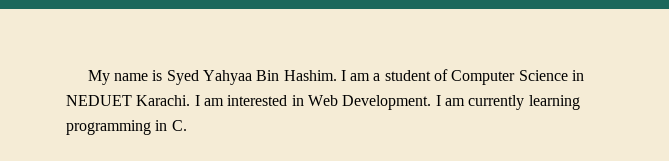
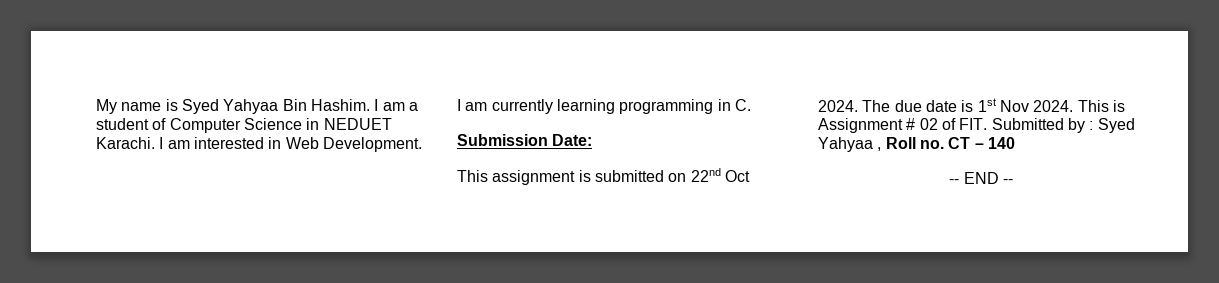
(187, 125) none -> [457,134,593,146] [457,168,750,185] [818,98,1125,112] [818,118,1135,133] [818,137,1015,152] [949,172,1013,184] // Submission Date: // This assignment is submitted on 22nd Oct 2024. The due date is 1st Nov 2024. This is Assignment # 02 of FIT. Submitted by : Syed Yahyaa , Roll no. CT – 140 // -- END --

